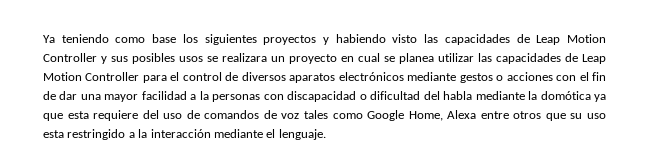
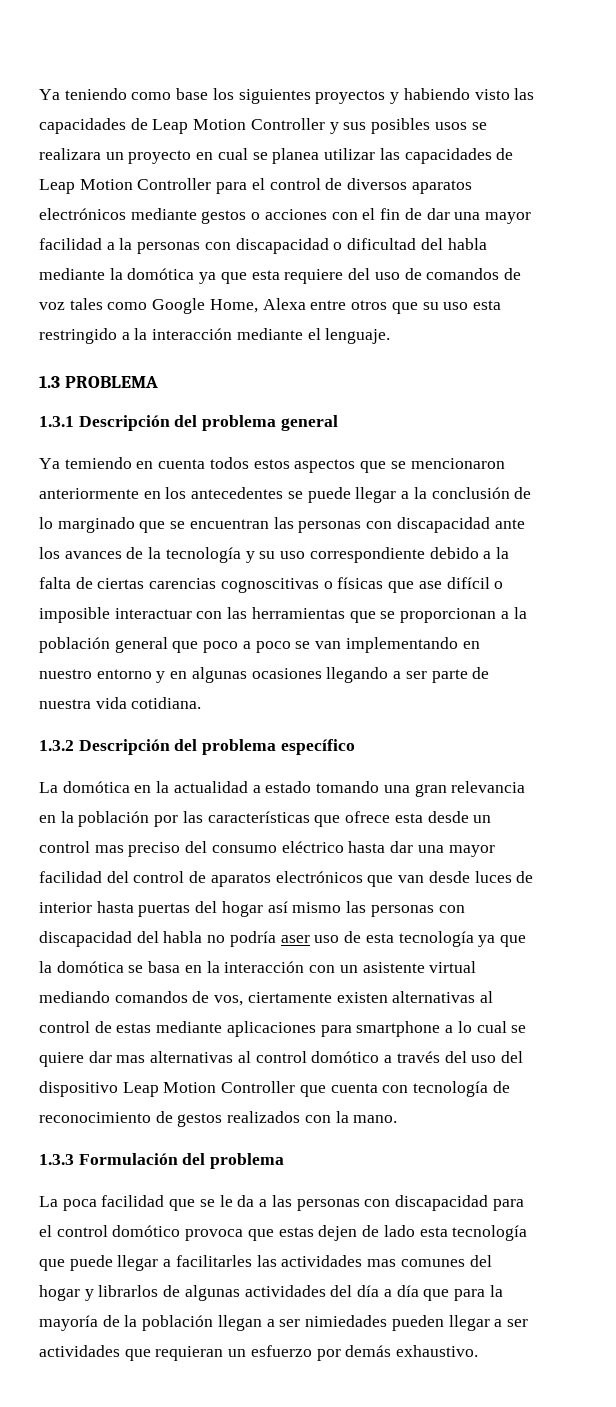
(326, 134) none -> [39,375,158,388] [39,415,338,431] [39,457,505,473] [39,487,532,503] [39,517,525,533] [39,547,509,563] [39,577,504,593] [39,607,527,623] [39,637,480,653] [39,667,490,683] [39,697,202,709] [39,739,355,755] [39,781,526,797] [39,811,492,827] [39,841,495,857] [39,871,534,887] [39,901,465,917] [39,931,526,947] [39,961,477,973] [39,991,494,1006] [39,1021,527,1037] [39,1051,523,1067] [39,1081,510,1097] [39,1111,398,1127] [39,1153,285,1169] [39,1195,524,1211] [39,1225,528,1241] [39,1255,492,1271] [39,1285,503,1301] [39,1315,528,1331] [39,1345,479,1361] // 1.3 PROBLEMA // 1.3.1 Descripción del problema general // Ya temiendo en cuenta todos estos aspectos que se mencionaron anteriormente en los antecedentes se puede llegar a la conclusión de lo marginado que se encuentran las personas con discapacidad ante los avances de la tecnología y su uso correspondiente debido a la falta de ciertas carencias cognoscitivas o físicas que ase difícil o imposible interactuar con las herramientas que se proporcionan a la población general que poco a poco se van implementando en nuestro entorno y en algunas ocasiones llegando a ser parte de nuestra vida cotidiana. // 1.3.2 Descripción del problema específico // La domótica en la actualidad a estado tomando una gran relevancia en la población por las características que ofrece esta desde un control mas preciso del consumo eléctrico hasta dar una mayor facilidad del control de aparatos electrónicos que van desde luces de interior hasta puertas del hogar así mismo las personas con discapacidad del habla no podría aser uso de esta tecnología ya que la domótica se basa en la interacción con un asistente virtual mediando comandos de vos, ciertamente existen alternativas al control de estas mediante aplicaciones para smartphone a lo cual se quiere dar mas alternativas al control domótico a través del uso del dispositivo Leap Motion Controller que cuenta con tecnología de reconocimiento de gestos realizados con la mano. // 1.3.3 Formulación del problema // La poca facilidad que se le da a las personas con discapacidad para el control domótico provoca que estas dejen de lado esta tecnología que puede llegar a facilitarles las actividades mas comunes del hogar y librarlos de algunas actividades del día a día que para la mayoría de la población llegan a ser nimiedades pueden llegar a ser actividades que requieran un esfuerzo por demás exhaustivo.

